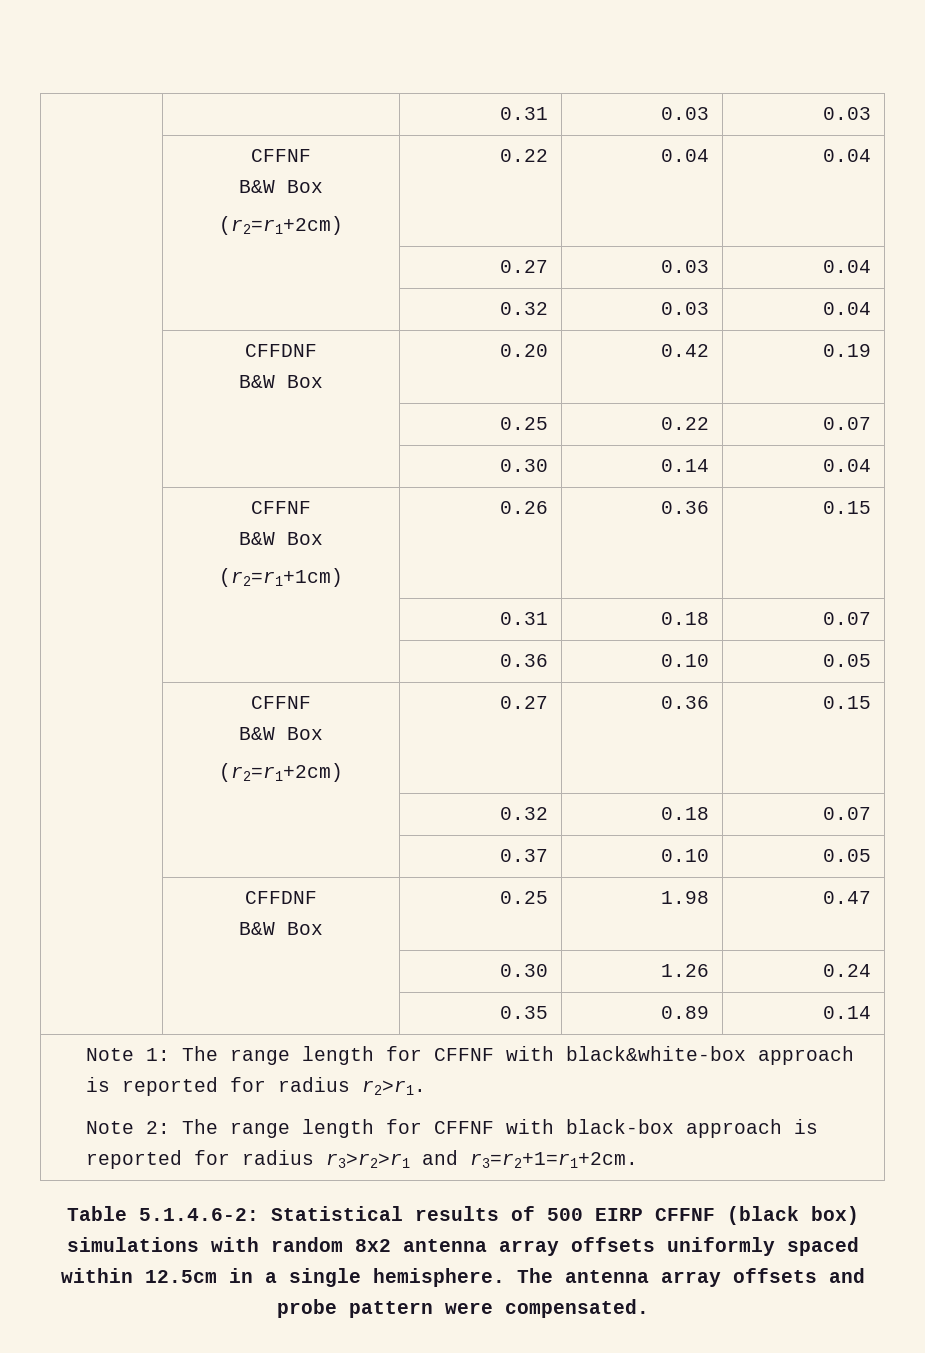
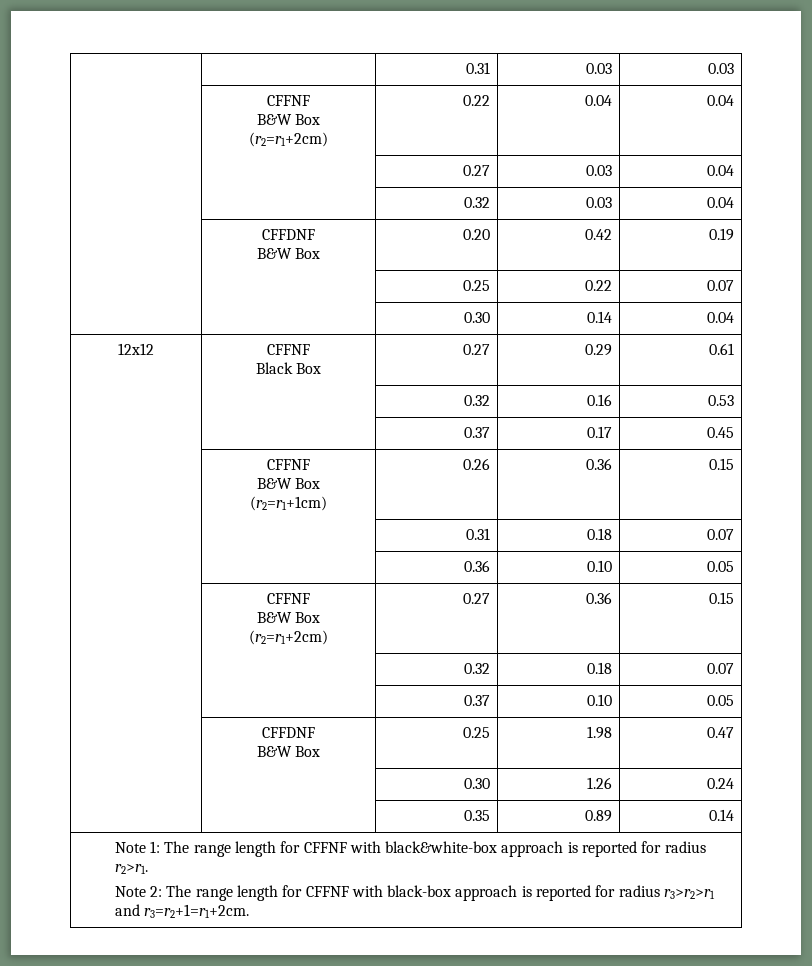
(871, 465) none -> [118,343,154,355] [267,344,310,355] [255,362,322,374] [462,344,490,355] [584,344,612,356] [708,343,734,355] [463,395,490,406] [586,394,612,406] [707,395,734,406] [463,427,490,438] [586,426,612,438] [706,427,734,438] // 12x12 | CFFNF // Black Box | 0.27 | 0.29 | 0.61 // | | 0.32 | 0.16 | 0.53 // | | 0.37 | 0.17 | 0.45
[66,1206,859,1225] [66,1237,859,1256] [60,1268,865,1287] [276,1299,649,1318] // Table 5.1.4.6-2: Statistical results of 500 EIRP CFFNF (black box) simulations with random 8x2 antenna array offsets uniformly spaced within 12.5cm in a single hemisphere. The antenna array offsets and probe pattern were compensated. -> (249, 911) none

